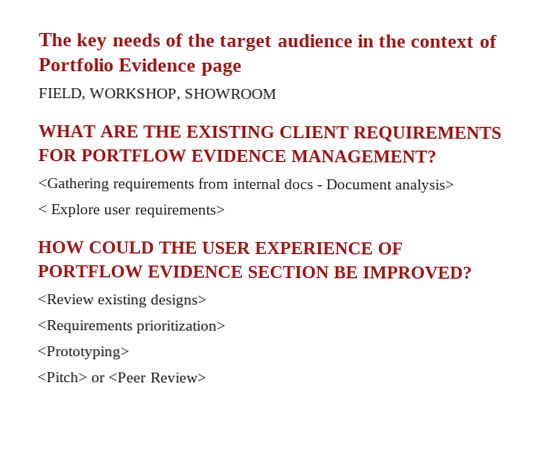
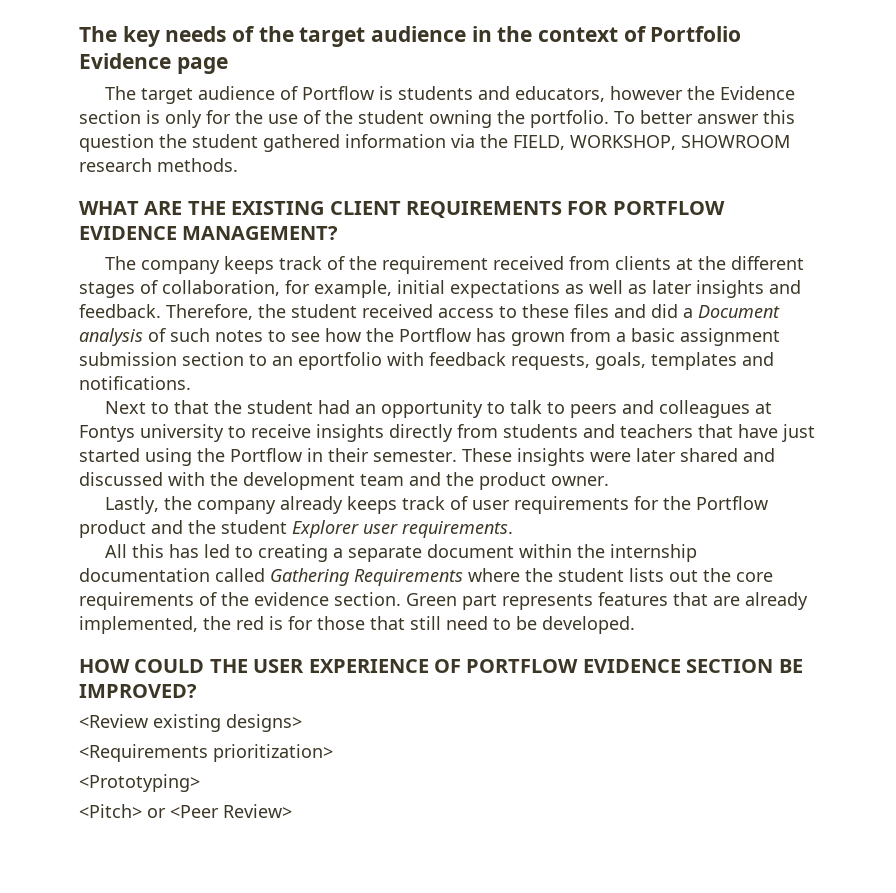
(242, 68) none -> [105,86,796,104] [79,110,795,128] [79,134,508,152] The target audience of Portflow is students and educators, however the Evidence section is only for the use of the student owning the portfolio. To better answer this question the student gathered information via the
(278, 94) none -> [79,158,238,172] research methods.
[38,177,456,193] [38,204,226,218] <Gathering requirements from internal docs - Document analysis> // < Explore user requirements> -> [105,256,805,274] [79,280,801,298] [79,304,780,320] [79,328,780,346] [79,352,774,370] [79,376,191,390] [105,400,773,418] [79,424,815,442] [79,448,775,466] [79,472,609,490] [105,496,769,514] [79,520,513,538] [105,544,698,562] [79,568,773,586] [79,592,808,610] [79,616,635,634] The company keeps track of the requirement received from clients at the different stages of collaboration, for example, initial expectations as well as later insights and feedback. Therefore, the student received access to these files and did a Document analysis of such notes to see how the Portflow has grown from a basic assignment submission section to an eportfolio with feedback requests, goals, templates and notifications. // Next to that the student had an opportunity to talk to peers and colleagues at Fontys university to receive insights directly from students and teachers that have just started using the Portflow in their semester. These insights were later shared and discussed with the development team and the product owner. // Lastly, the company already keeps track of user requirements for the Portflow product and the student Explorer user requirements. // All this has led to creating a separate document within the internship documentation called Gathering Requirements where the student lists out the core requirements of the evidence section. Green part represents features that are already implemented, the red is for those that still need to be developed.

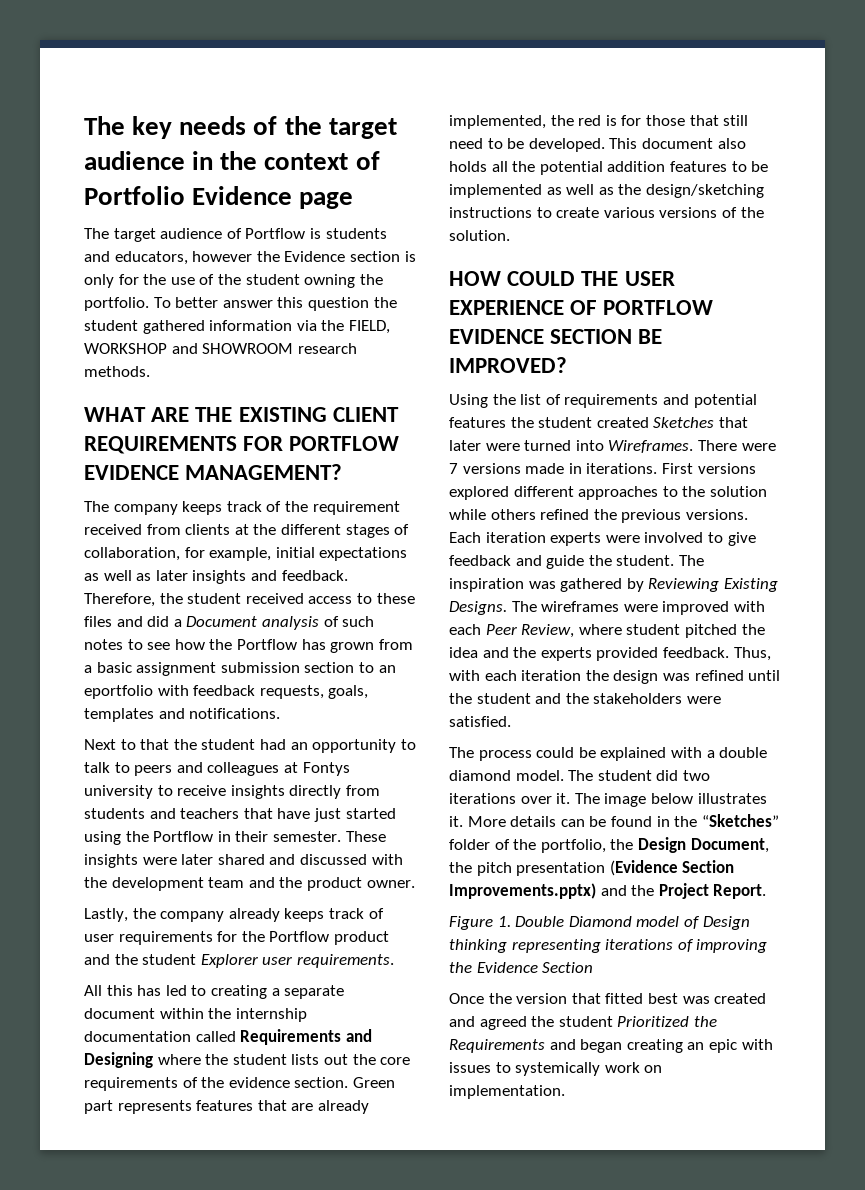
[570,135,676,150] WORKSHOP, -> [84,343,198,354] WORKSHOP and
[270,568,463,586] Gathering Requirements -> [240,1029,372,1045] [84,1052,153,1068] Requirements and Designing
(635, 625) none -> [609,138,746,149] [449,161,769,175] [449,184,764,198] [449,207,764,218] [449,230,510,241] This document also holds all the potential addition features to be implemented as well as the design/sketching instructions to create various versions of the solution.
[79,714,302,732] [79,744,333,762] [79,774,200,792] [79,804,292,818] <Review existing designs> // <Requirements prioritization> // <Prototyping> // <Pitch> or <Peer Review> -> [449,394,757,408] [449,417,748,428] [449,440,776,453] [449,463,756,474] [449,486,767,500] [449,509,748,523] [449,532,756,546] [449,555,704,569] [449,578,778,592] [449,601,765,615] [449,624,765,638] [449,647,771,661] [449,670,781,684] [449,693,721,704] [449,716,511,727] [449,747,768,761] [449,770,710,781] [449,793,767,807] [449,814,779,827] [449,837,769,853] [449,860,735,876] [449,883,767,899] [449,916,750,930] [449,939,768,953] [449,962,594,973] [449,993,767,1004] [449,1016,717,1030] [449,1039,773,1053] [449,1062,663,1076] [449,1085,565,1099] Using the list of requirements and potential features the student created Sketches that later were turned into Wireframes. There were 7 versions made in iterations. First versions explored different approaches to the solution while others refined the previous versions. Each iteration experts were involved to give feedback and guide the student. The inspiration was gathered by Reviewing Existing Designs. The wireframes were improved with each Peer Review, where student pitched the idea and the experts provided feedback. Thus, with each iteration the design was refined until the student and the stakeholders were satisfied. // The process could be explained with a double diamond model. The student did two iterations over it. The image below illustrates it. More details can be found in the “Sketches” folder of the portfolio, the Design Document, the pitch presentation (Evidence Section Improvements.pptx) and the Project Report. // Figure 1. Double Diamond model of Design thinking representing iterations of improving the Evidence Section // Once the version that fitted best was created and agreed the student Prioritized the Requirements and began creating an epic with issues to systemically work on implementation.

